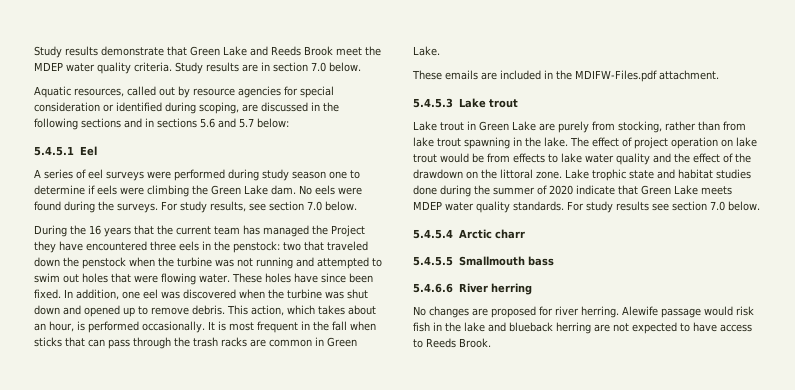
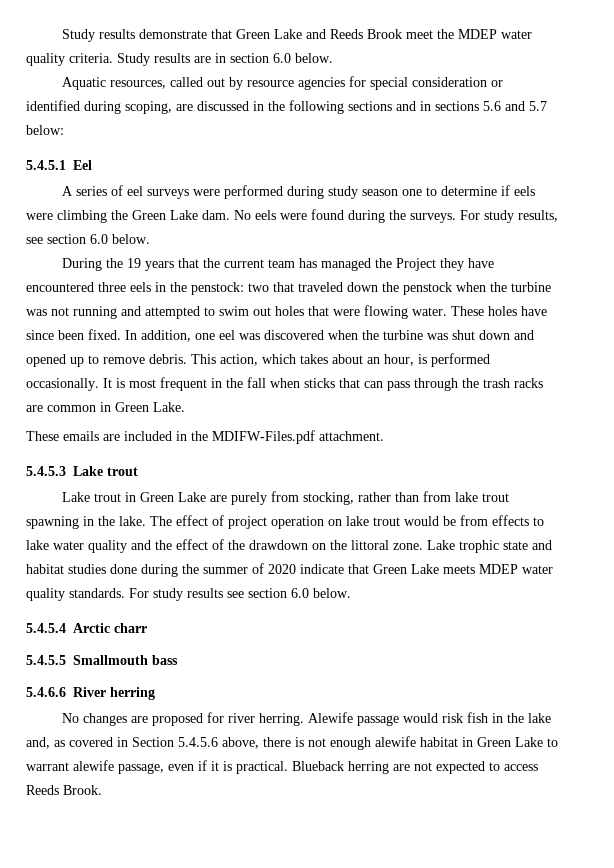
[311,62,326,72] 7.0 -> [273,53,291,63] 6.0
[307,201,322,211] 7.0 -> [90,234,108,244] 6.0
[89,225,101,235] 16 -> [126,258,141,268] 19
[710,201,725,211] 7.0 -> [291,588,309,598] 6.0
[488,322,553,332] and blueback -> [26,736,558,750] [26,760,344,774] and, as covered in Section 5.4.5.6 above, there is not enough alewife habitat in Green Lake to warrant alewife passage, even if it is practical. Blueback
[693,322,752,332] [413,339,423,348] have access to -> [504,764,538,771] access

